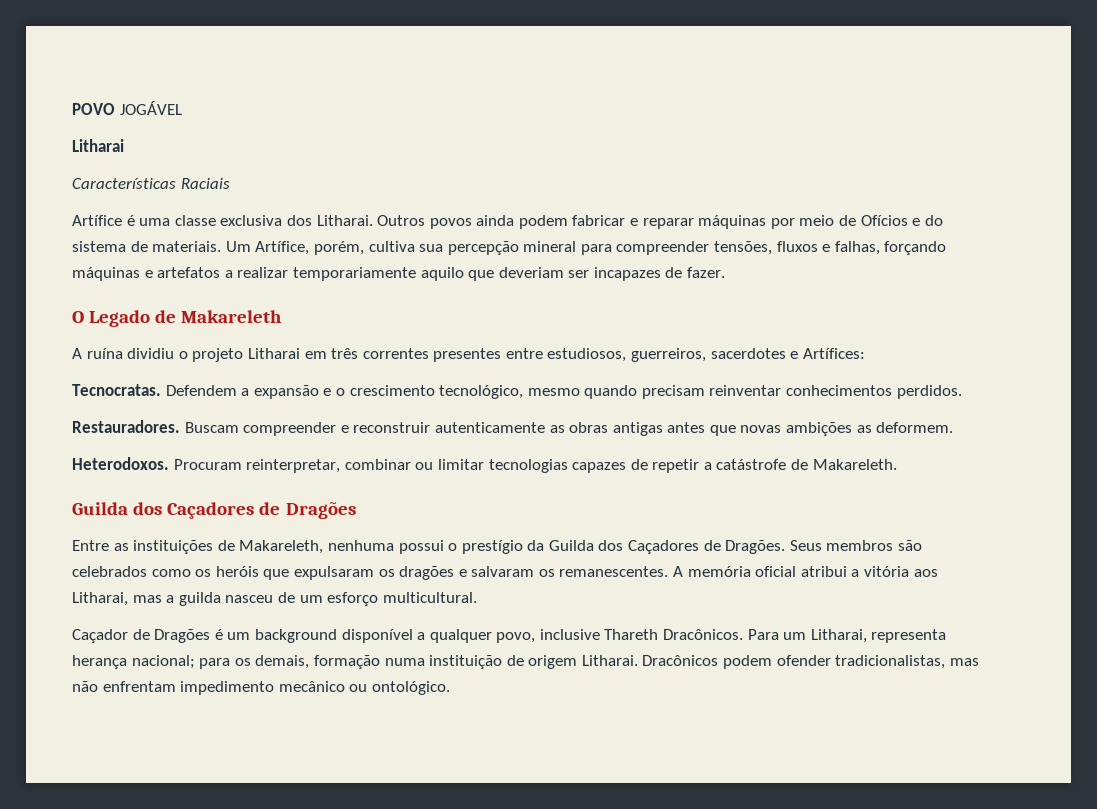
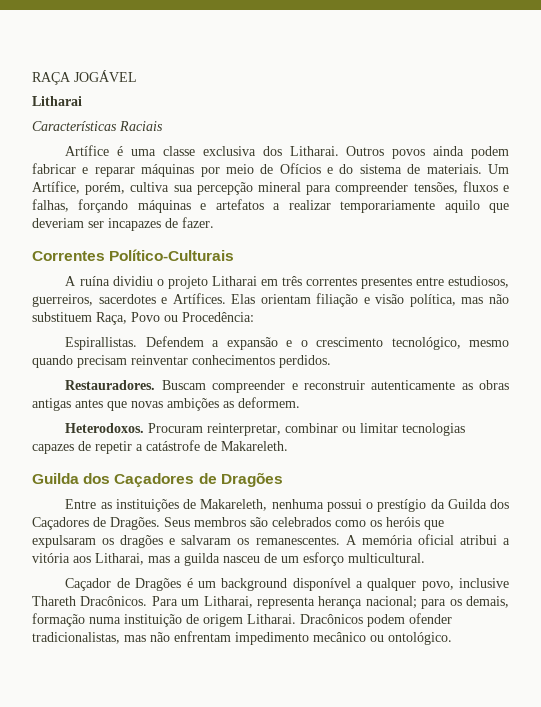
[72,103,115,115] POVO -> [32,72,71,85] RAÇA
[72,310,283,327] O Legado de Makareleth -> [32,249,235,261] Correntes Político-Culturais
[802,348,865,359] [72,384,161,396] Artífices: // Tecnocratas. -> [172,293,510,307] [32,312,254,325] [65,337,138,350] Artífices. Elas orientam filiação e visão política, mas não substituem Raça, Povo ou Procedência: // Espirallistas.

